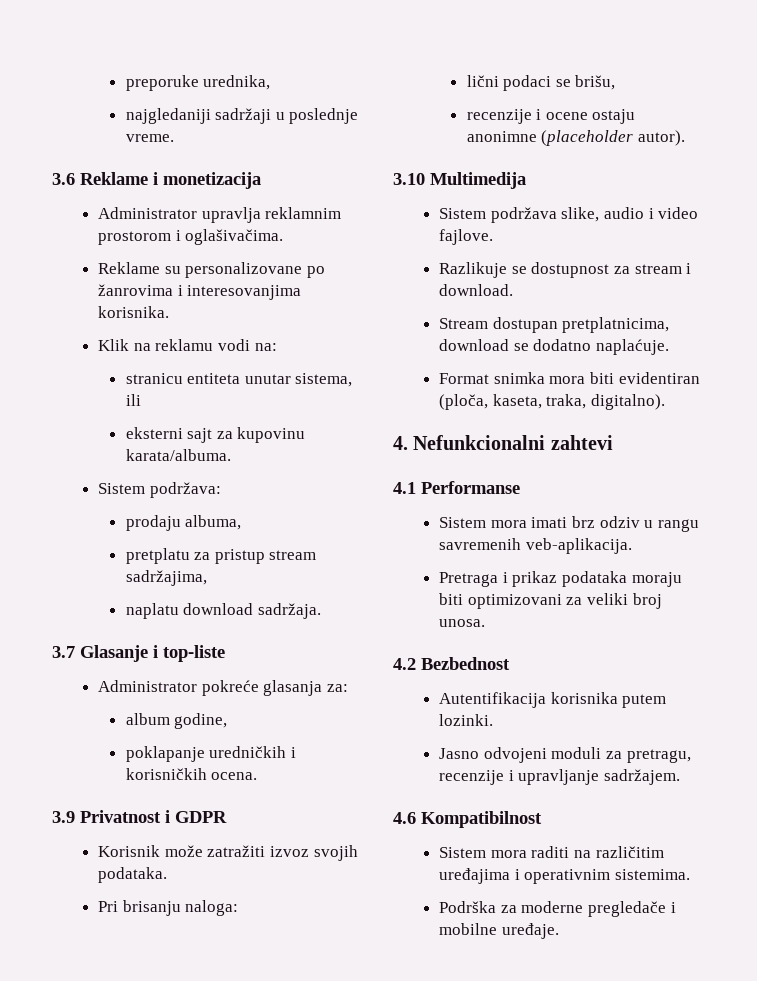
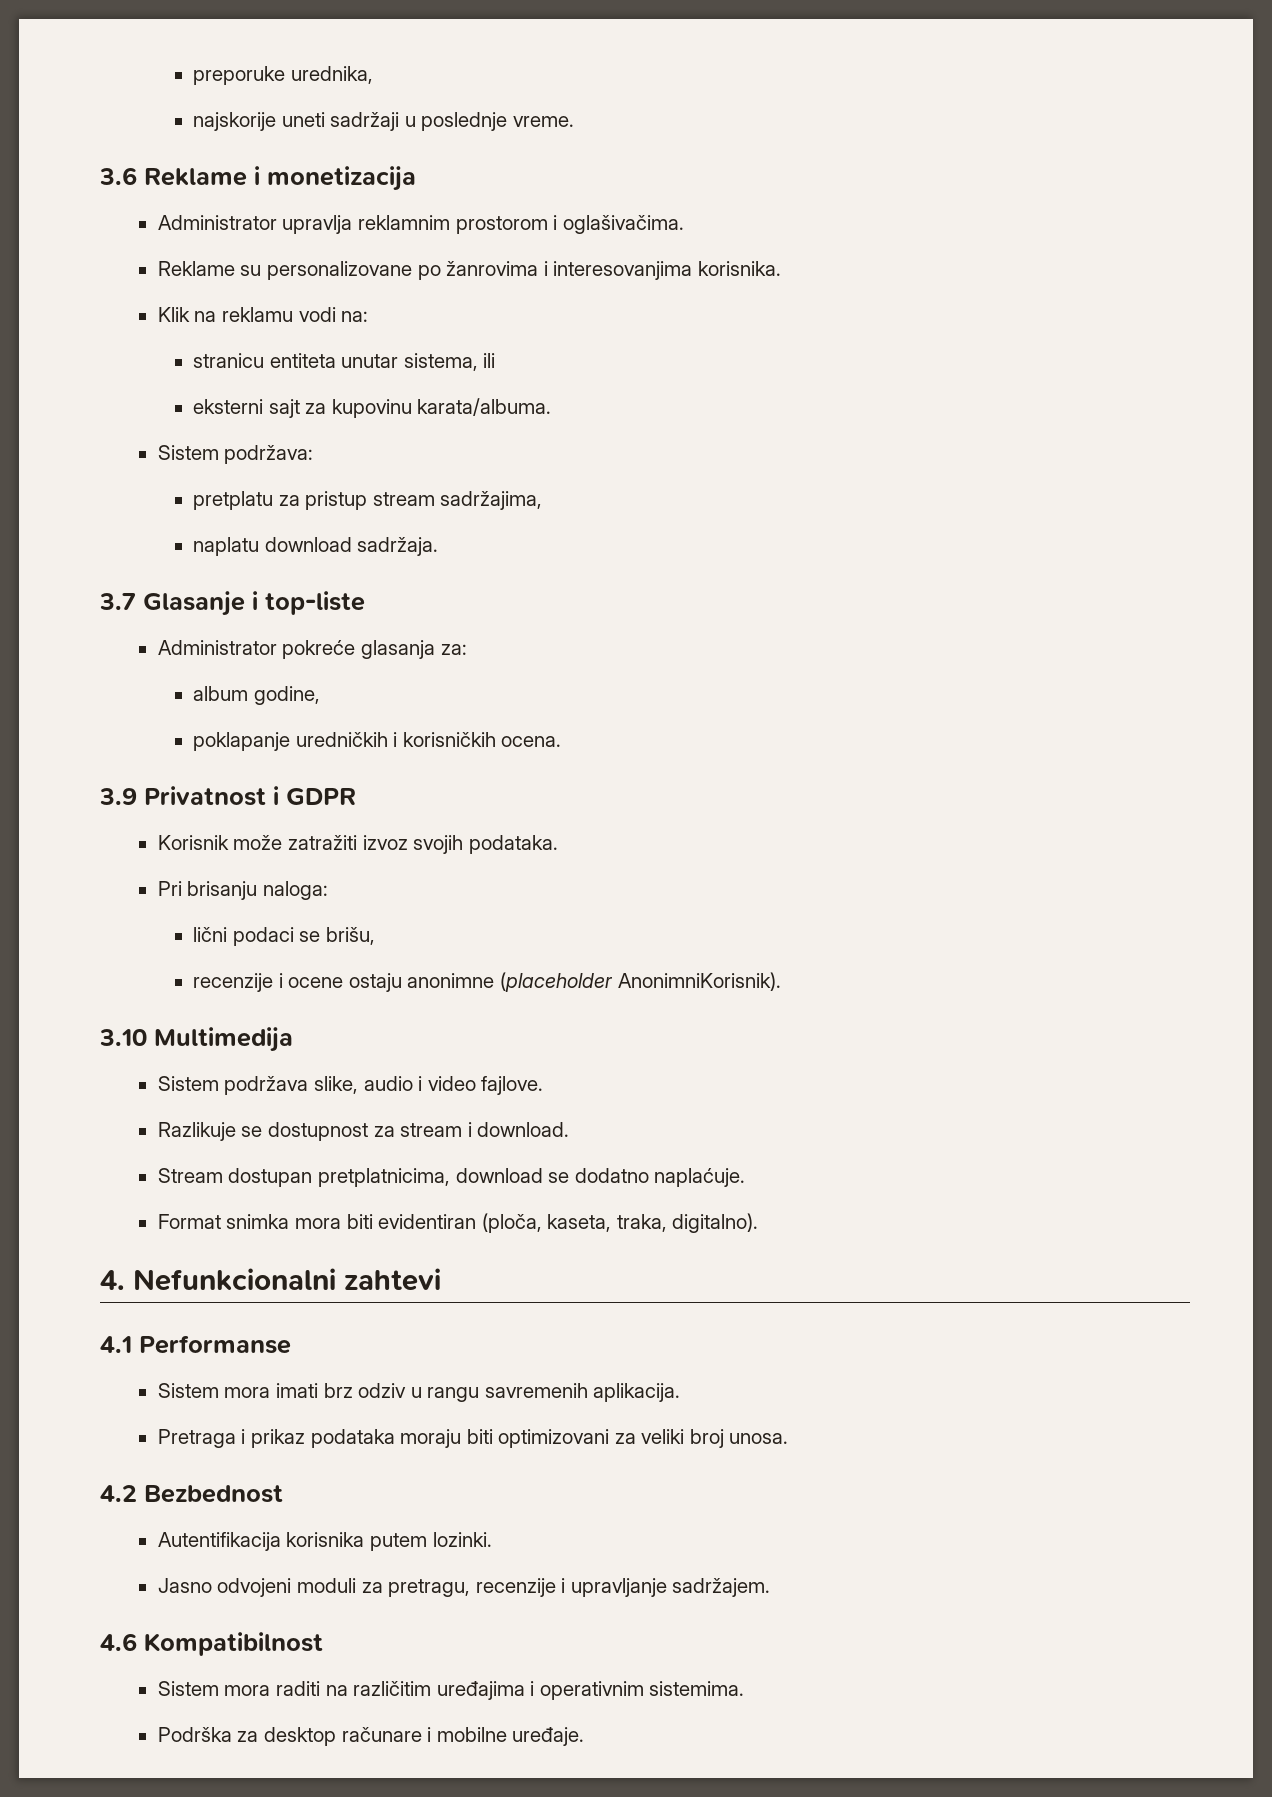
[125,108,211,124] najgledaniji -> [193,112,325,131] najskorije uneti
[125,515,242,531] // prodaju albuma, -> (314, 454) none
[637,130,685,146] autor). -> [617,972,781,991] AnonimniKorisnik).
[525,538,632,554] veb-aplikacija. -> [593,1383,681,1402] aplikacija.
[521,901,666,917] moderne pregledače -> [263,1727,422,1746] desktop računare

